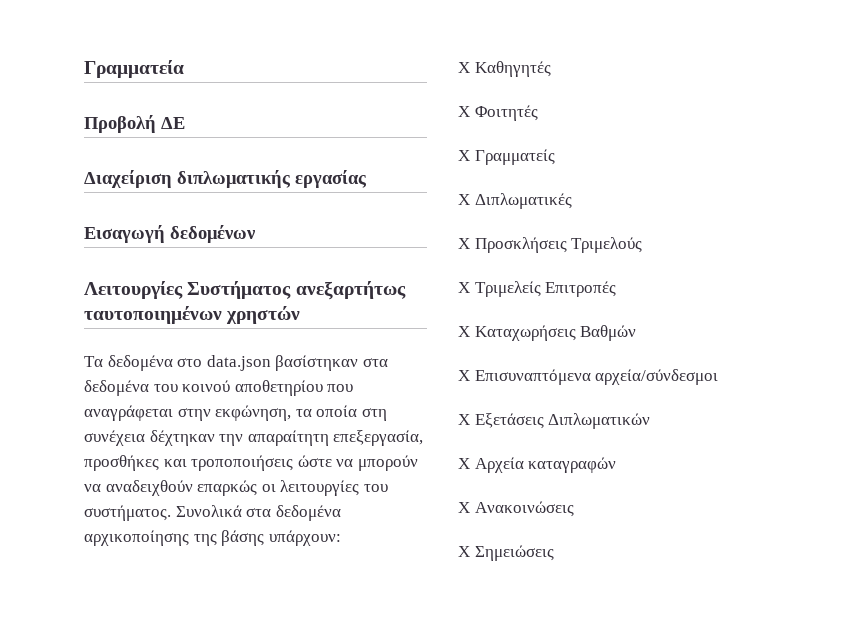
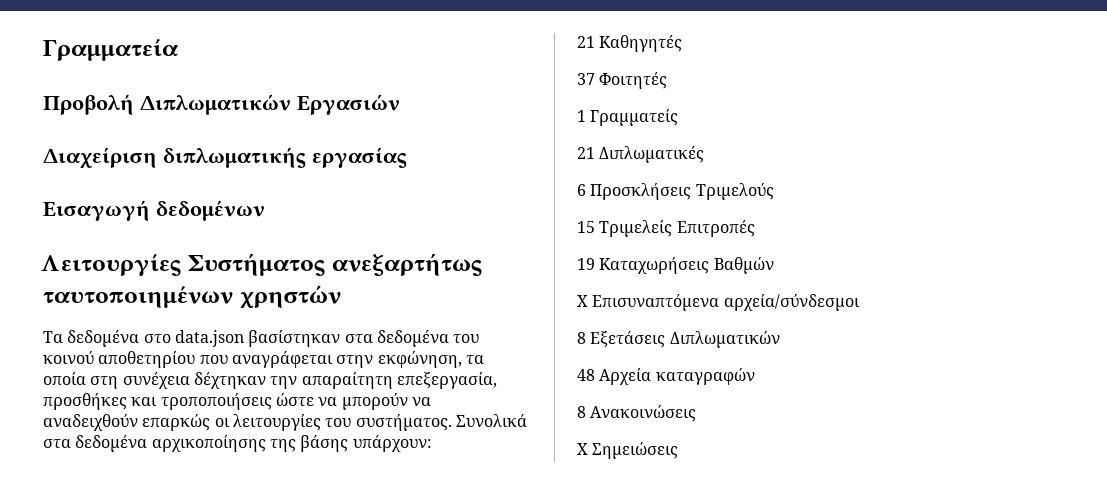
[161,117,185,129] ΔΕ -> [140,94,400,115] Διπλωματικών Εργασιών
[458,62,470,73] Χ -> [577,36,595,48] 21
[458,106,470,117] Χ -> [577,73,595,85] 37
[458,150,470,161] Χ -> [577,110,586,122] 1
[458,194,470,205] Χ -> [577,147,595,159] 21
[458,238,470,249] Χ -> [577,184,586,196] 6
[458,282,470,293] Χ -> [577,221,595,233] 15
[458,326,470,337] Χ -> [577,258,595,270] 19
[458,414,470,425] Χ -> [577,332,586,344] 8
[458,458,470,469] Χ -> [577,369,595,381] 48
[458,502,470,513] Χ -> [577,406,586,418] 8

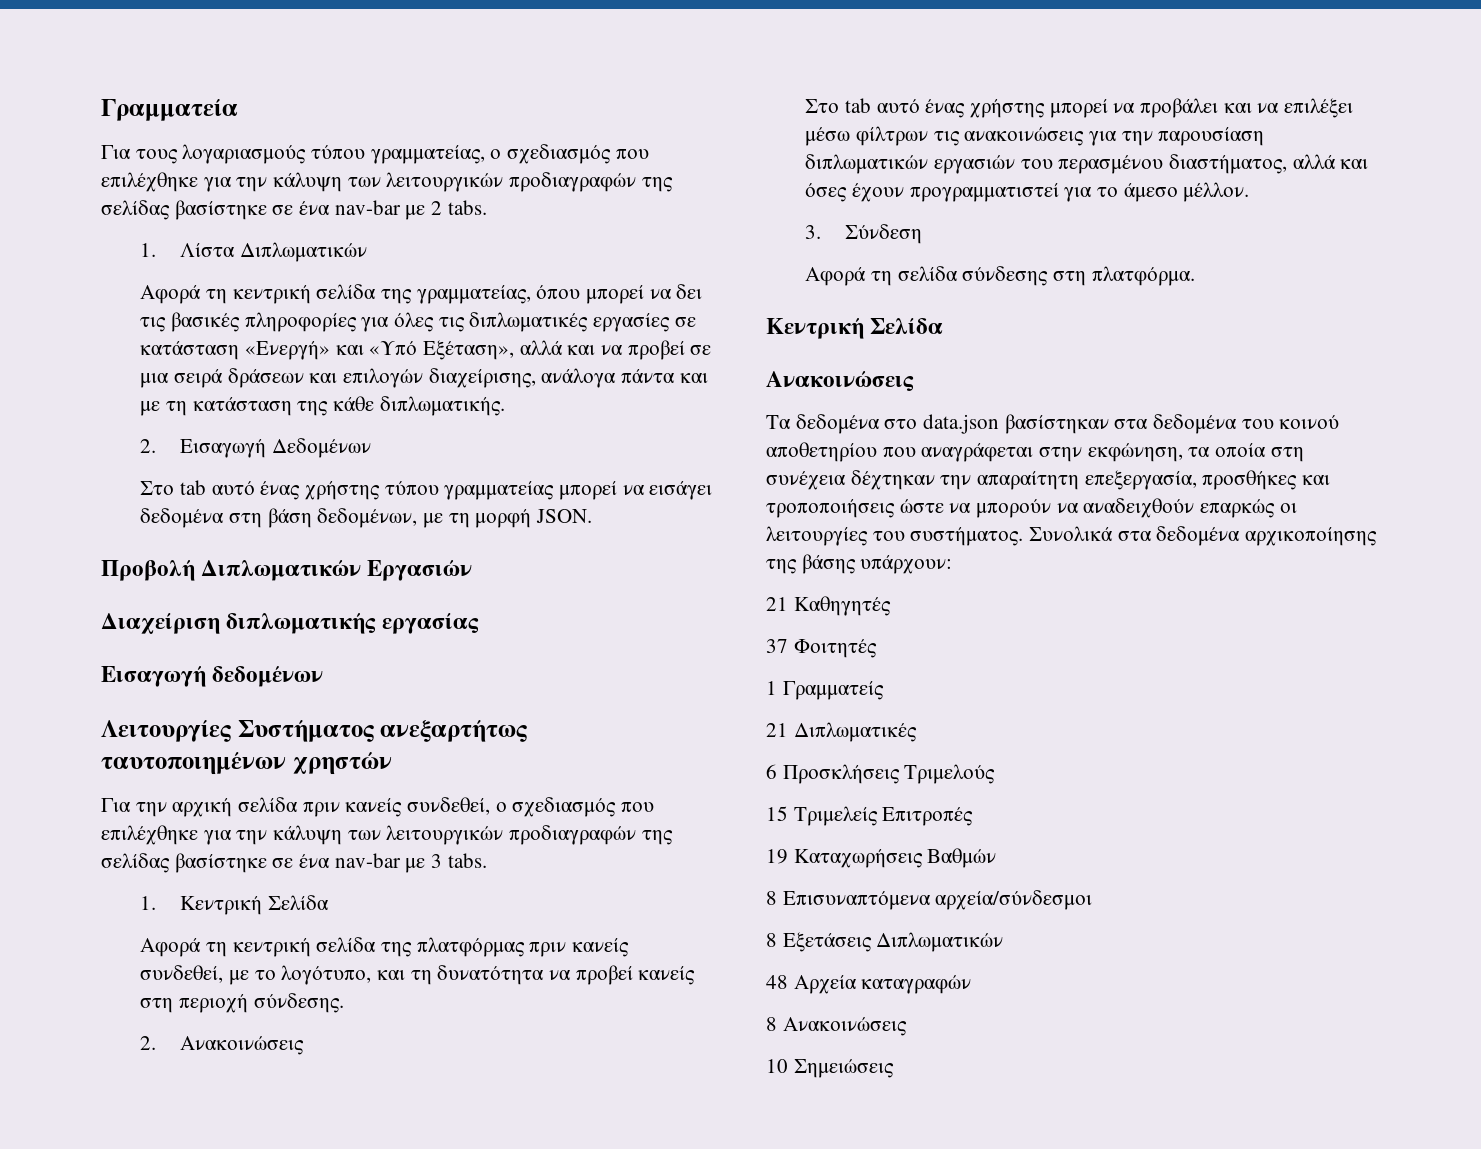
(179, 50) none -> [101,144,649,164] [101,172,673,192] [101,200,487,220] [140,242,367,262] [140,284,703,304] [140,312,696,332] [140,340,712,360] [140,368,708,388] [140,396,505,416] [140,438,371,458] [140,480,713,500] [140,508,593,528] // Για τους λογαριασμούς τύπου γραμματείας, ο σχεδιασμός που επιλέχθηκε για την κάλυψη των λειτουργικών προδιαγραφών της σελίδας βασίστηκε σε ένα nav-bar με 2 tabs. // 1. Λίστα Διπλωματικών // Αφορά τη κεντρική σελίδα της γραμματείας, όπου μπορεί να δει τις βασικές πληροφορίες για όλες τις διπλωματικές εργασίες σε κατάσταση «Ενεργή» και «Υπό Εξέταση», αλλά και να προβεί σε μια σειρά δράσεων και επιλογών διαχείρισης, ανάλογα πάντα και με τη κατάσταση της κάθε διπλωματικής. // 2. Εισαγωγή Δεδομένων // Στο tab αυτό ένας χρήστης τύπου γραμματείας μπορεί να εισάγει δεδομένα στη βάση δεδομένων, με τη μορφή JSON.
(341, 297) none -> [101,797,655,817] [101,825,673,845] [101,853,487,873] [140,895,329,915] [140,937,630,957] [140,965,696,985] [140,993,344,1013] [140,1036,304,1055] [805,98,1354,118] [805,126,1265,146] [805,154,1369,174] [805,182,1250,202] [805,224,922,244] [805,266,1195,286] [766,318,944,339] [766,371,914,391] // Για την αρχική σελίδα πριν κανείς συνδεθεί, ο σχεδιασμός που επιλέχθηκε για την κάλυψη των λειτουργικών προδιαγραφών της σελίδας βασίστηκε σε ένα nav-bar με 3 tabs. // 1. Κεντρική Σελίδα // Αφορά τη κεντρική σελίδα της πλατφόρμας πριν κανείς συνδεθεί, με το λογότυπο, και τη δυνατότητα να προβεί κανείς στη περιοχή σύνδεσης. // 2. Ανακοινώσεις // Στο tab αυτό ένας χρήστης μπορεί να προβάλει και να επιλέξει μέσω φίλτρων τις ανακοινώσεις για την παρουσίαση διπλωματικών εργασιών του περασμένου διαστήματος, αλλά και όσες έχουν προγραμματιστεί για το άμεσο μέλλον. // 3. Σύνδεση // Αφορά τη σελίδα σύνδεσης στη πλατφόρμα. // Κεντρική Σελίδα // Ανακοινώσεις
[577,295,588,307] Χ -> [766,891,777,905] 8
[577,443,588,455] Χ -> [766,1059,788,1073] 10

